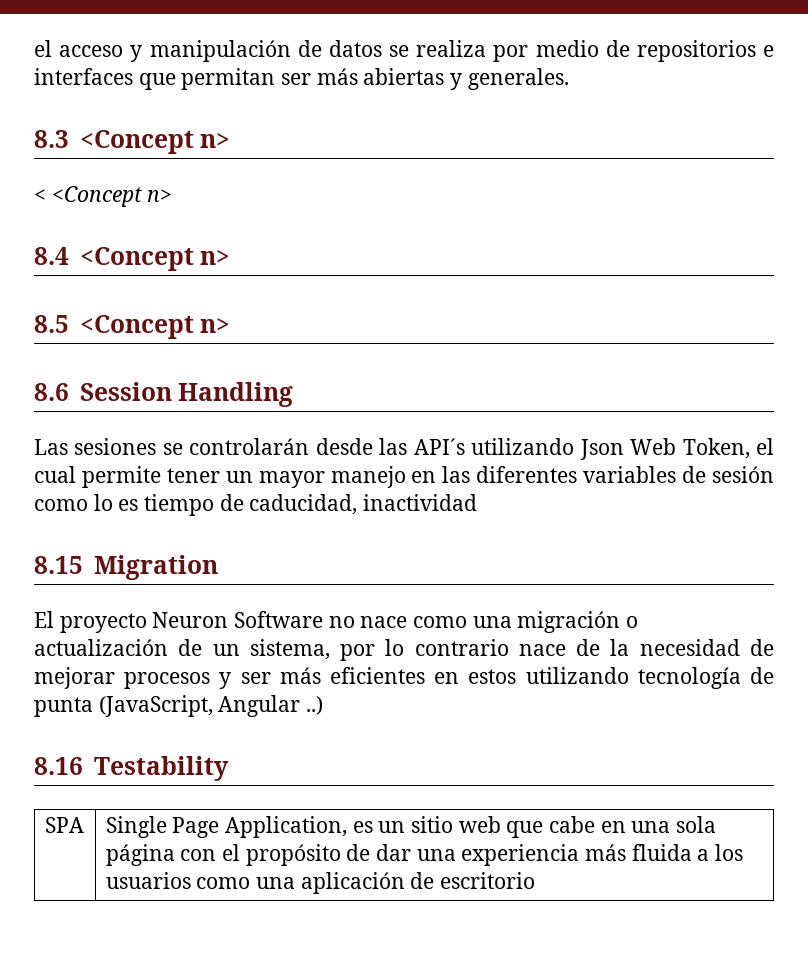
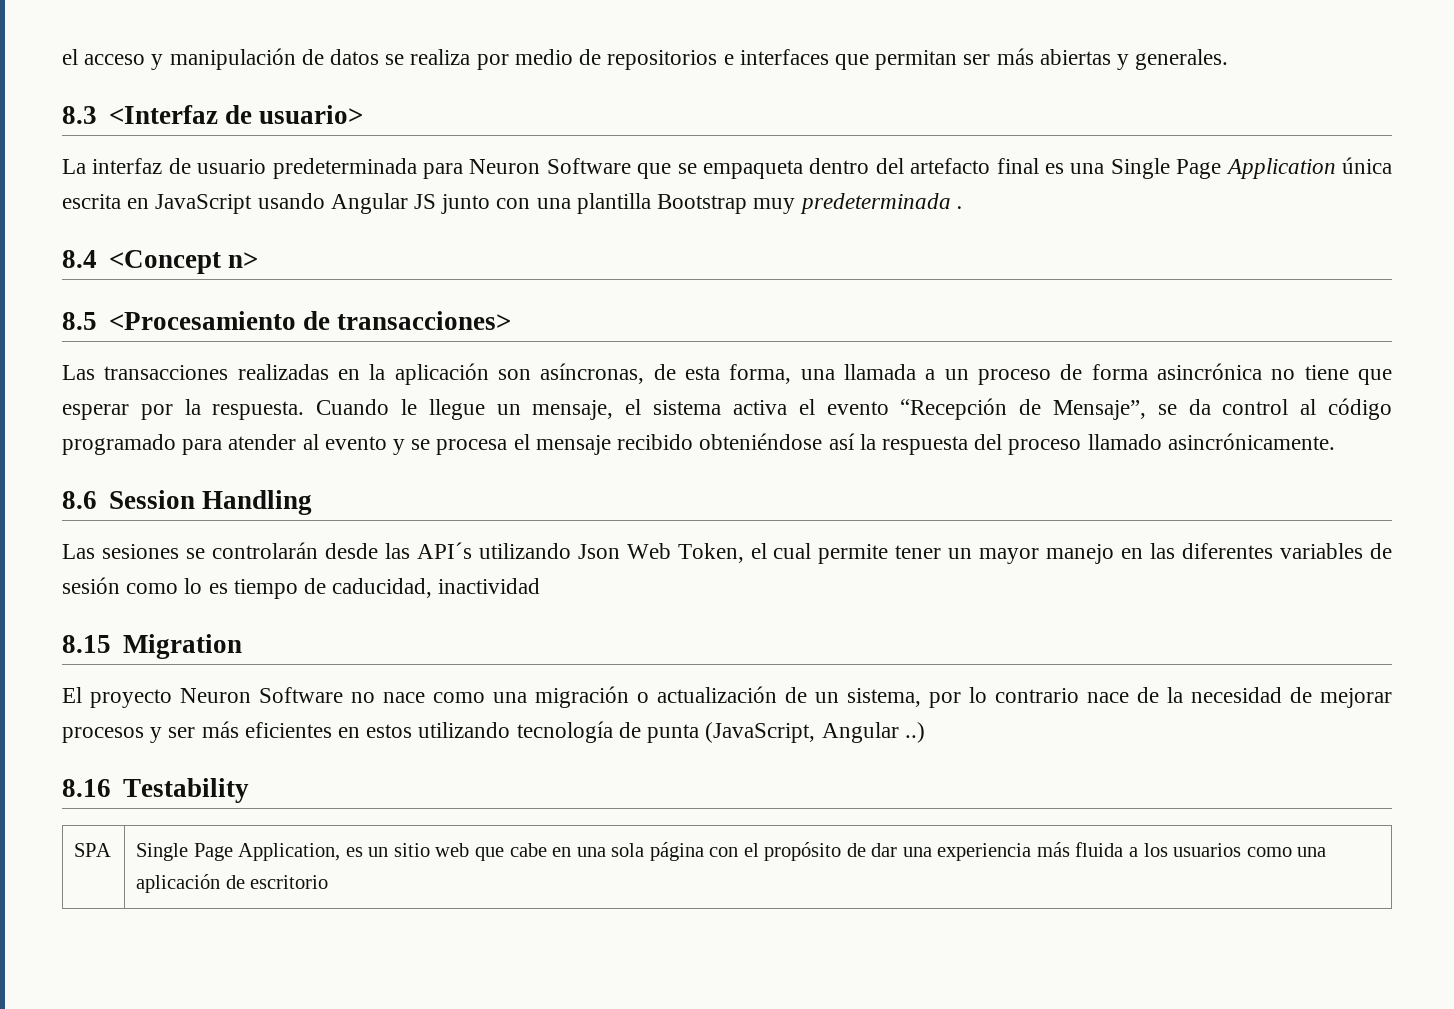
[79,130,231,154] [34,186,173,207] [34,247,231,271] [34,315,231,339] <Concept n> // < <Concept n> // 8.4 <Concept n> // 8.5 <Concept n> -> [108,105,364,124] [62,157,1392,179] [62,193,963,214] [62,250,258,274] [62,311,512,330] [62,363,1392,385] [62,398,1393,420] [62,433,1335,455] <Interfaz de usuario> // La interfaz de usuario predeterminada para Neuron Software que se empaqueta dentro del artefacto final es una Single Page Application única escrita en JavaScript usando Angular JS junto con una plantilla Bootstrap muy predeterminada . // 8.4 <Concept n> // 8.5 <Procesamiento de transacciones> // Las transacciones realizadas en la aplicación son asíncronas, de esta forma, una llamada a un proceso de forma asincrónica no tiene que esperar por la respuesta. Cuando le llegue un mensaje, el sistema activa el evento “Recepción de Mensaje”, se da control al código programado para atender al evento y se procesa el mensaje recibido obteniéndose así la respuesta del proceso llamado asincrónicamente.

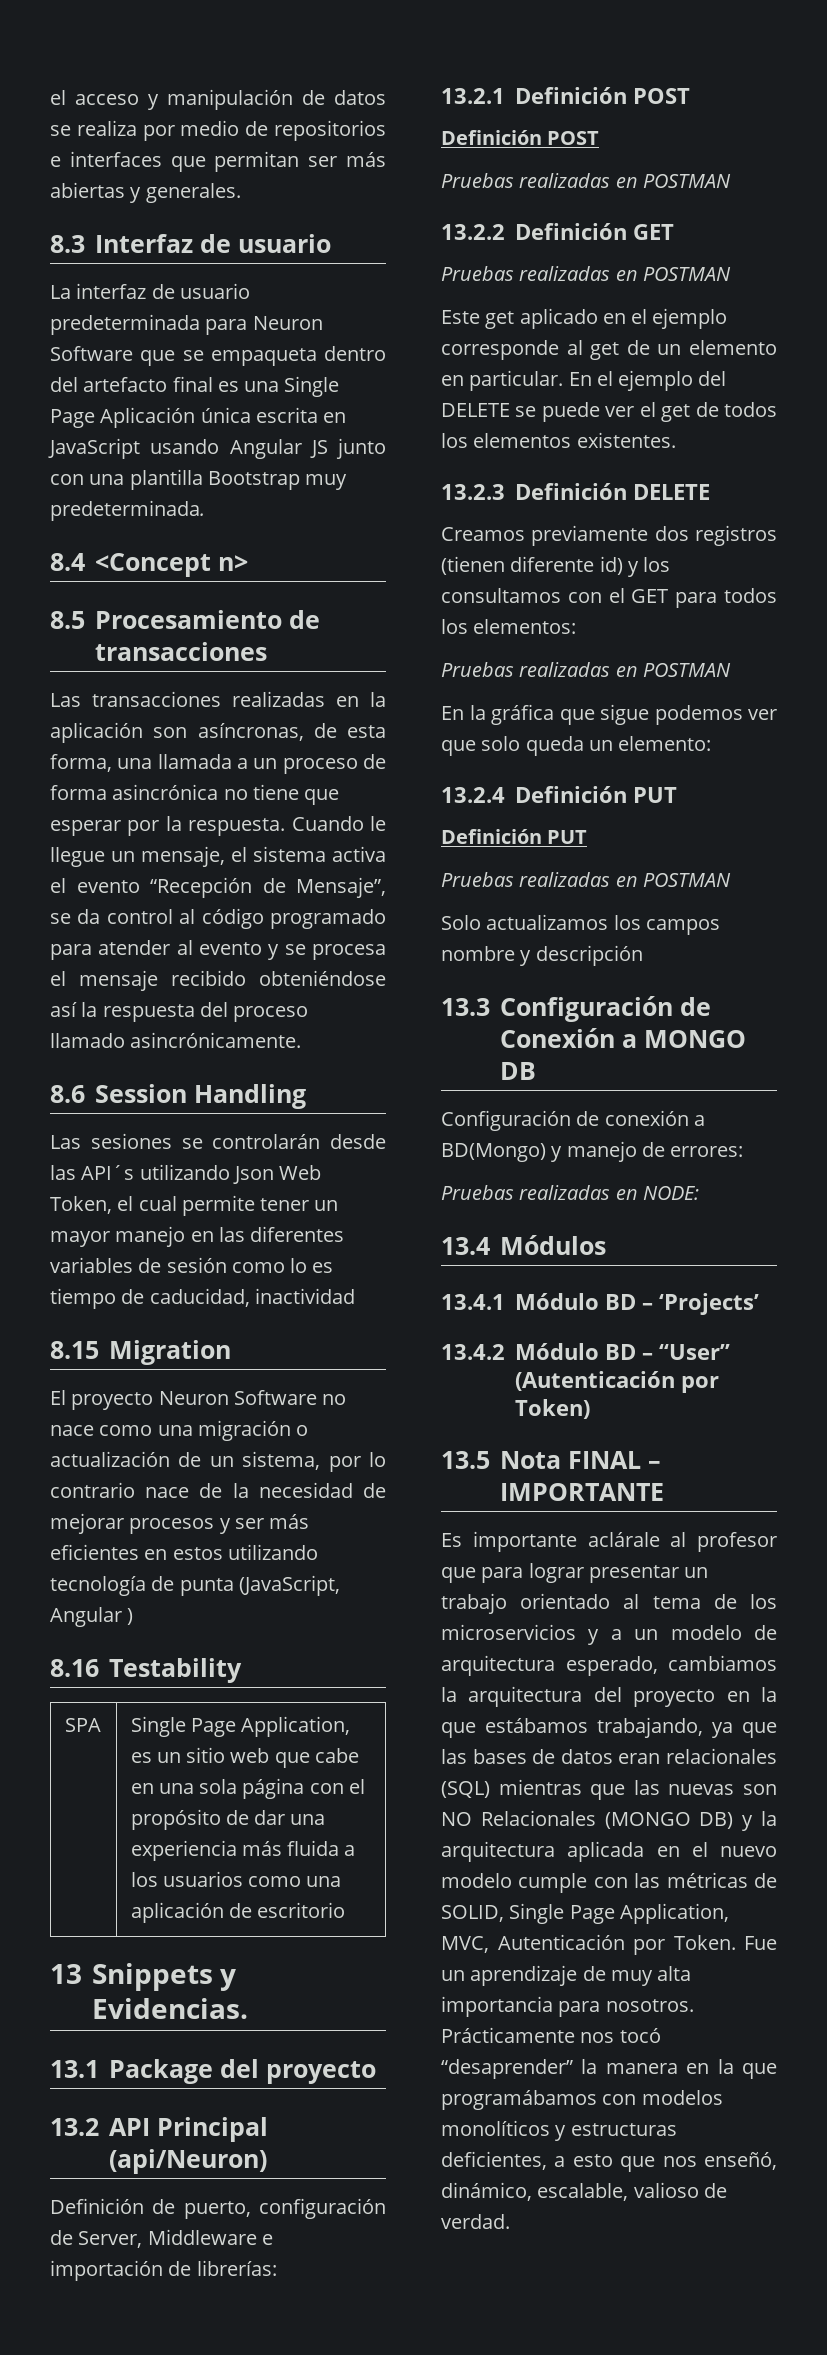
[108,105,364,124] <Interfaz de usuario> -> [94,234,331,253] Interfaz de usuario
[1225,158,1336,179] Application -> [100,407,196,428] Aplicación
[799,193,963,214] predeterminada . -> [50,500,205,521] predeterminada.
[108,311,512,330] <Procesamiento de transacciones> -> [94,610,320,629] [94,642,267,661] Procesamiento de transacciones
[904,722,925,743] ..) -> [127,1608,134,1625] )
(329, 882) none -> [50,1963,237,1991] [91,1998,248,2019] [50,2059,376,2084] [50,2117,268,2142] [108,2149,267,2174] [50,2198,386,2219] [50,2229,273,2248] [50,2260,277,2281] [441,87,690,104] [441,130,600,145] [441,173,731,188] [441,223,674,240] [441,266,731,281] [441,308,728,329] [441,340,777,360] [441,370,727,391] [441,402,777,422] [441,432,676,448] [441,483,710,500] [441,525,777,546] [441,556,671,577] [441,588,777,608] [441,619,577,634] [441,662,731,677] [441,704,777,725] [441,736,712,756] [441,786,677,803] [441,829,588,844] [441,872,731,887] [441,914,720,935] [441,945,643,966] [441,996,711,1022] [499,1028,746,1048] [499,1062,536,1080] [441,1110,705,1131] [441,1141,744,1162] [441,1185,699,1200] [441,1235,606,1255] [441,1293,759,1315] [441,1343,730,1360] [514,1371,719,1393] [514,1399,590,1419] [441,1451,661,1469] [499,1483,664,1501] [441,1531,777,1552] [441,1563,709,1583] [441,1593,777,1614] [441,1624,777,1645] [441,1655,777,1676] [441,1686,777,1707] [441,1717,777,1738] [441,1748,777,1764] [441,1779,777,1800] [441,1810,777,1831] [441,1841,777,1862] [441,1872,777,1893] [441,1903,729,1924] [441,1934,777,1955] [441,1965,692,1986] [441,1996,694,2017] [441,2027,661,2043] [441,2059,777,2079] [441,2090,723,2110] [441,2120,677,2141] [441,2151,777,2172] [441,2182,727,2201] [441,2214,510,2229] // 13 Snippets y Evidencias. // 13.1 Package del proyecto // 13.2 API Principal (api/Neuron) // Definición de puerto, configuración de Server, Middleware e importación de librerías: // 13.2.1 Definición POST // Definición POST // Pruebas realizadas en POSTMAN // 13.2.2 Definición GET // Pruebas realizadas en POSTMAN // Este get aplicado en el ejemplo corresponde al get de un elemento en particular. En el ejemplo del DELETE se puede ver el get de todos los elementos existentes. // 13.2.3 Definición DELETE // Creamos previamente dos registros (tienen diferente id) y los consultamos con el GET para todos los elementos: // Pruebas realizadas en POSTMAN // En la gráfica que sigue podemos ver que solo queda un elemento: // 13.2.4 Definición PUT // Definición PUT // Pruebas realizadas en POSTMAN // Solo actualizamos los campos nombre y descripción // 13.3 Configuración de Conexión a MONGO DB // Configuración de conexión a BD(Mongo) y manejo de errores: // Pruebas realizadas en NODE: // 13.4 Módulos // 13.4.1 Módulo BD – ‘Projects’ // 13.4.2 Módulo BD – “User” (Autenticación por Token) // 13.5 Nota FINAL – IMPORTANTE // Es importante aclárale al profesor que para lograr presentar un trabajo orientado al tema de los microservicios y a un modelo de arquitectura esperado, cambiamos la arquitectura del proyecto en la que estábamos trabajando, ya que las bases de datos eran relacionales (SQL) mientras que las nuevas son NO Relacionales (MONGO DB) y la arquitectura aplicada en el nuevo modelo cumple con las métricas de SOLID, Single Page Application, MVC, Autenticación por Token. Fue un aprendizaje de muy alta importancia para nosotros. Prácticamente nos tocó “desaprender” la manera en la que programábamos con modelos monolíticos y estructuras deficientes, a esto que nos enseñó, dinámico, escalable, valioso de verdad.

